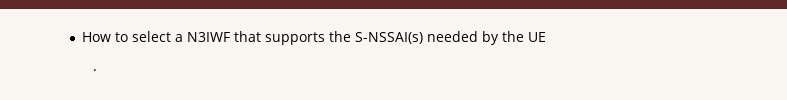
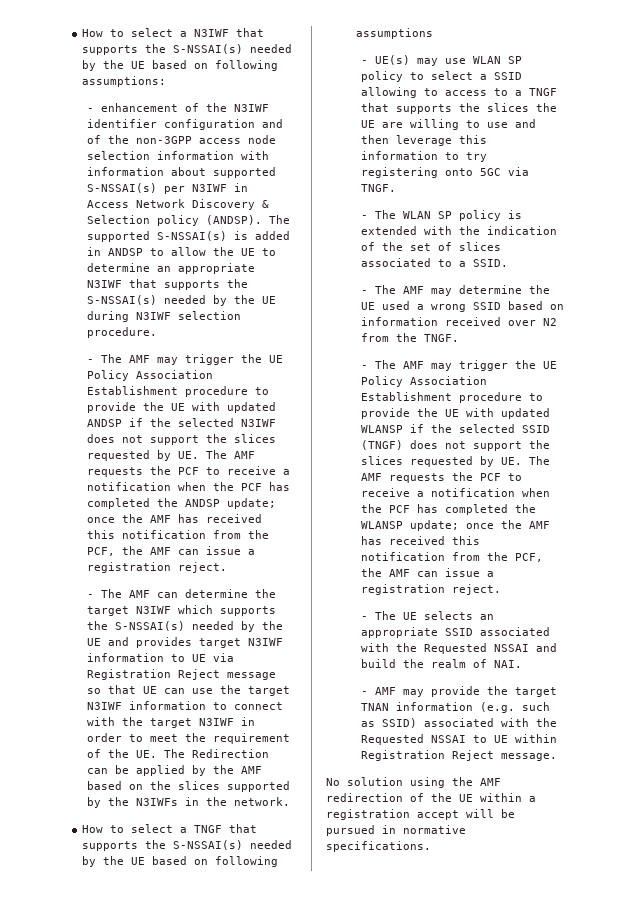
[92,69,97,71] // . -> [151,60,278,71] [81,76,166,87] [87,103,270,112] [87,119,284,130] [87,135,277,144] [87,151,270,160] [87,167,277,178] [87,183,249,194] [87,199,270,210] [87,215,291,226] [87,231,291,242] [87,247,277,256] [87,263,256,274] [87,279,249,290] [87,295,277,306] [87,311,242,322] [87,327,158,338] [87,354,284,365] [87,370,214,381] [87,386,270,397] [87,402,277,413] [87,418,277,427] [87,434,277,445] [87,450,256,461] [87,466,291,477] [87,482,291,491] [87,498,277,509] [87,514,263,523] [87,530,270,539] [87,546,256,556] [87,562,228,573] [87,589,277,598] [87,605,277,616] [87,621,284,632] [87,637,284,648] [87,653,235,662] [87,669,277,680] [87,685,291,696] [87,701,284,710] [87,717,256,728] [87,733,291,744] [87,749,270,758] [87,765,263,776] [87,781,291,792] [87,797,291,808] [81,824,257,833] [81,840,292,851] [81,856,278,867] [355,28,433,39] [361,55,523,66] [361,71,523,82] [361,87,558,98] [361,103,558,114] [361,119,537,130] [361,135,488,146] [361,151,488,162] [361,167,530,178] [361,184,397,192] [361,210,523,221] [361,226,558,235] [361,242,502,251] [361,258,509,267] [361,285,551,296] [361,301,565,312] [361,317,558,326] [361,333,460,342] [361,360,558,371] [361,376,488,387] [361,392,544,403] [361,408,551,419] [361,424,551,433] [361,440,551,451] [361,456,551,467] [361,472,523,483] [361,488,551,497] [361,504,537,515] [361,520,551,531] [361,536,481,545] [361,552,544,562] [361,568,495,577] [361,584,502,595] [361,611,495,620] [361,627,551,638] [361,643,558,654] [361,659,523,668] [361,686,558,697] [361,702,551,713] [361,718,558,728] [361,734,558,745] [361,750,558,761] [326,777,501,788] [326,793,536,802] [326,809,515,820] [326,825,466,836] [326,841,431,852] based on following assumptions: // - enhancement of the N3IWF identifier configuration and of the non-3GPP access node selection information with information about supported S-NSSAI(s) per N3IWF in Access Network Discovery & Selection policy (ANDSP). The supported S-NSSAI(s) is added in ANDSP to allow the UE to determine an appropriate N3IWF that supports the S-NSSAI(s) needed by the UE during N3IWF selection procedure. // - The AMF may trigger the UE Policy Association Establishment procedure to provide the UE with updated ANDSP if the selected N3IWF does not support the slices requested by UE. The AMF requests the PCF to receive a notification when the PCF has completed the ANDSP update; once the AMF has received this notification from the PCF, the AMF can issue a registration reject. // - The AMF can determine the target N3IWF which supports the S-NSSAI(s) needed by the UE and provides target N3IWF information to UE via Registration Reject message so that UE can use the target N3IWF information to connect with the target N3IWF in order to meet the requirement of the UE. The Redirection can be applied by the AMF based on the slices supported by the N3IWFs in the network. // How to select a TNGF that supports the S-NSSAI(s) needed by the UE based on following assumptions // - UE(s) may use WLAN SP policy to select a SSID allowing to access to a TNGF that supports the slices the UE are willing to use and then leverage this information to try registering onto 5GC via TNGF. // - The WLAN SP policy is extended with the indication of the set of slices associated to a SSID. // - The AMF may determine the UE used a wrong SSID based on information received over N2 from the TNGF. // - The AMF may trigger the UE Policy Association Establishment procedure to provide the UE with updated WLANSP if the selected SSID (TNGF) does not support the slices requested by UE. The AMF requests the PCF to receive a notification when the PCF has completed the WLANSP update; once the AMF has received this notification from the PCF, the AMF can issue a registration reject. // - The UE selects an appropriate SSID associated with the Requested NSSAI and build the realm of NAI. // - AMF may provide the target TNAN information (e.g. such as SSID) associated with the Requested NSSAI to UE within Registration Reject message. // No solution using the AMF redirection of the UE within a registration accept will be pursued in normative specifications.

